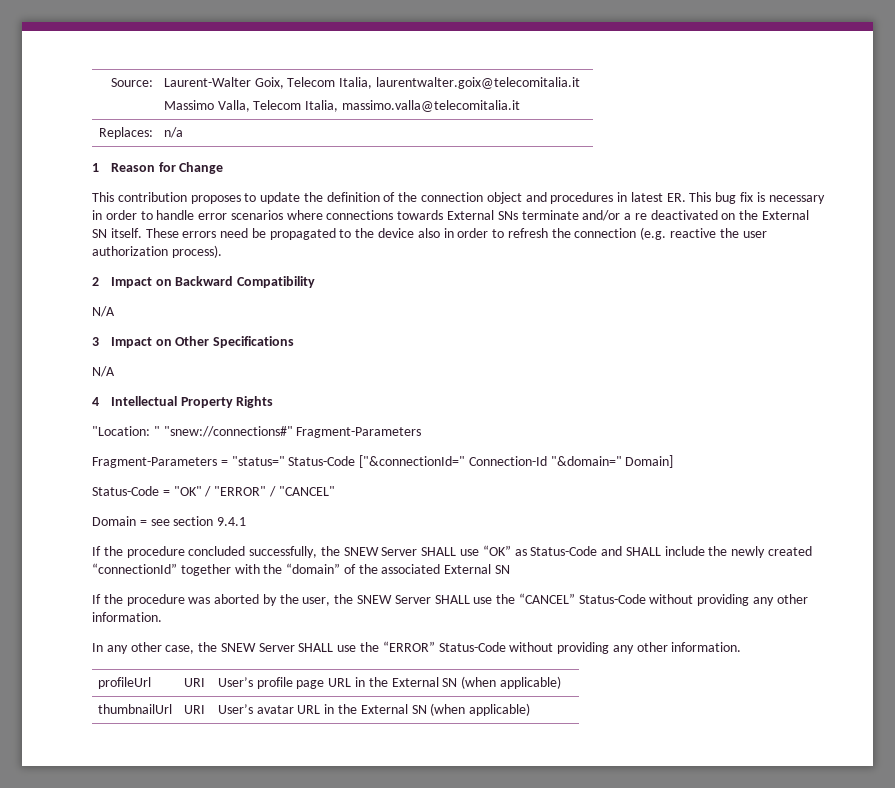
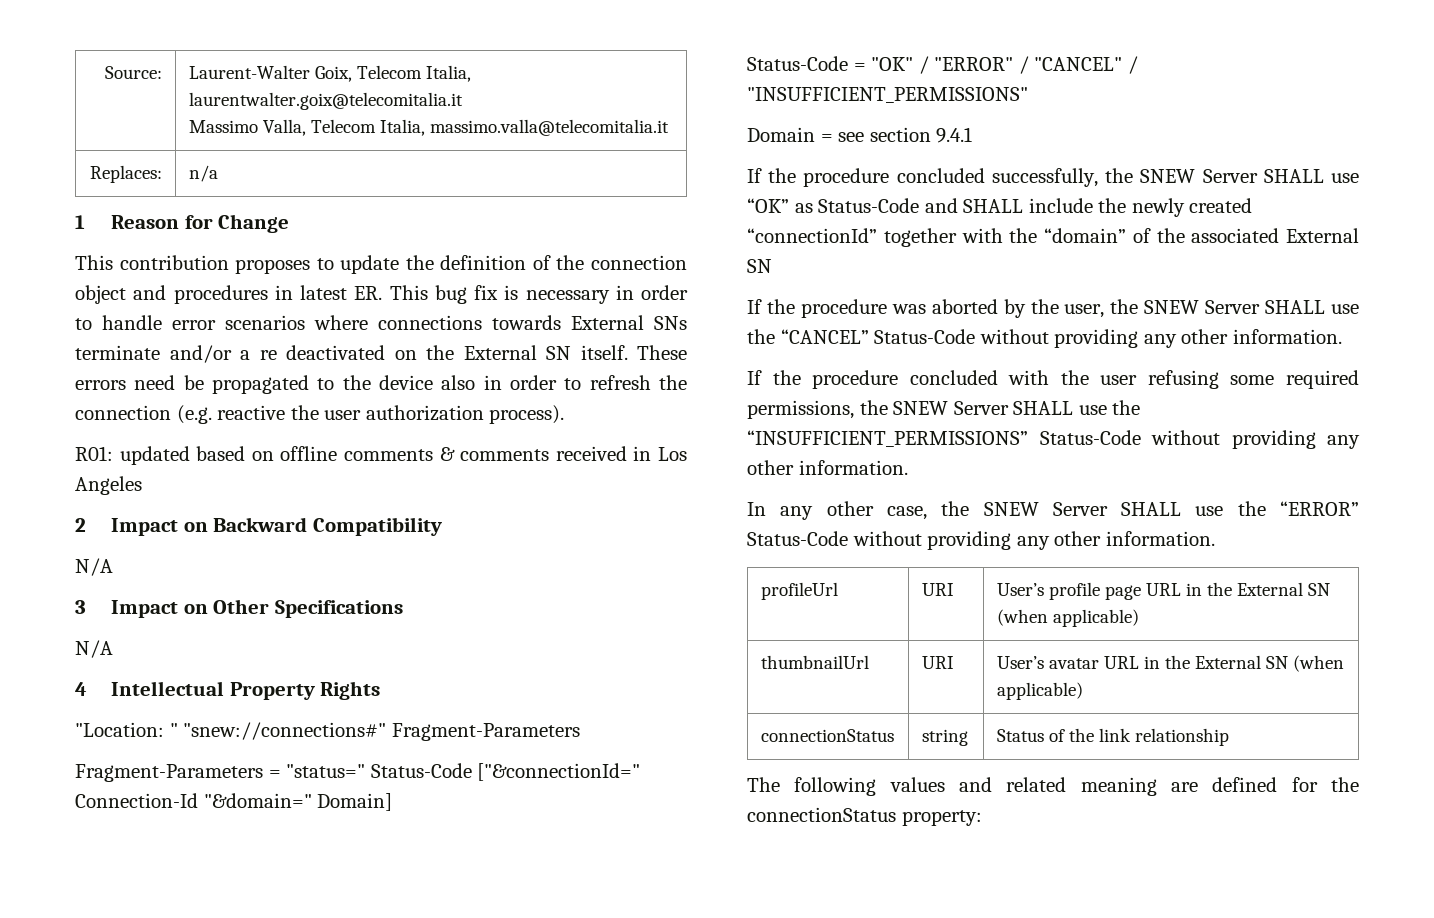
(222, 251) none -> [75,446,688,465] [75,476,142,495] // R01: updated based on offline comments & comments received in Los Angeles
(335, 491) none -> [1127,56,1138,74] [747,87,1028,103] / "INSUFFICIENT_PERMISSIONS"
(162, 617) none -> [747,370,1359,389] [747,400,1141,419] [747,430,1360,449] [747,460,908,475] // If the procedure concluded with the user refusing some required permissions, the SNEW Server SHALL use the “INSUFFICIENT_PERMISSIONS” Status-Code without providing any other information.
(531, 709) none -> [760,729,894,742] [921,729,968,746] [996,728,1229,746] [747,777,1359,796] [747,807,982,826] // connectionStatus | string | Status of the link relationship // The following values and related meaning are defined for the connectionStatus property:

